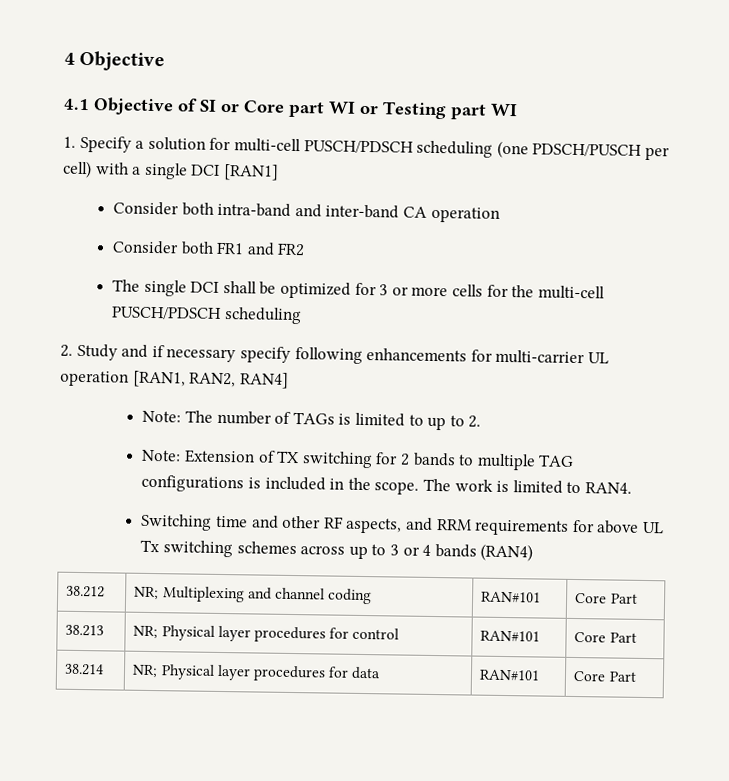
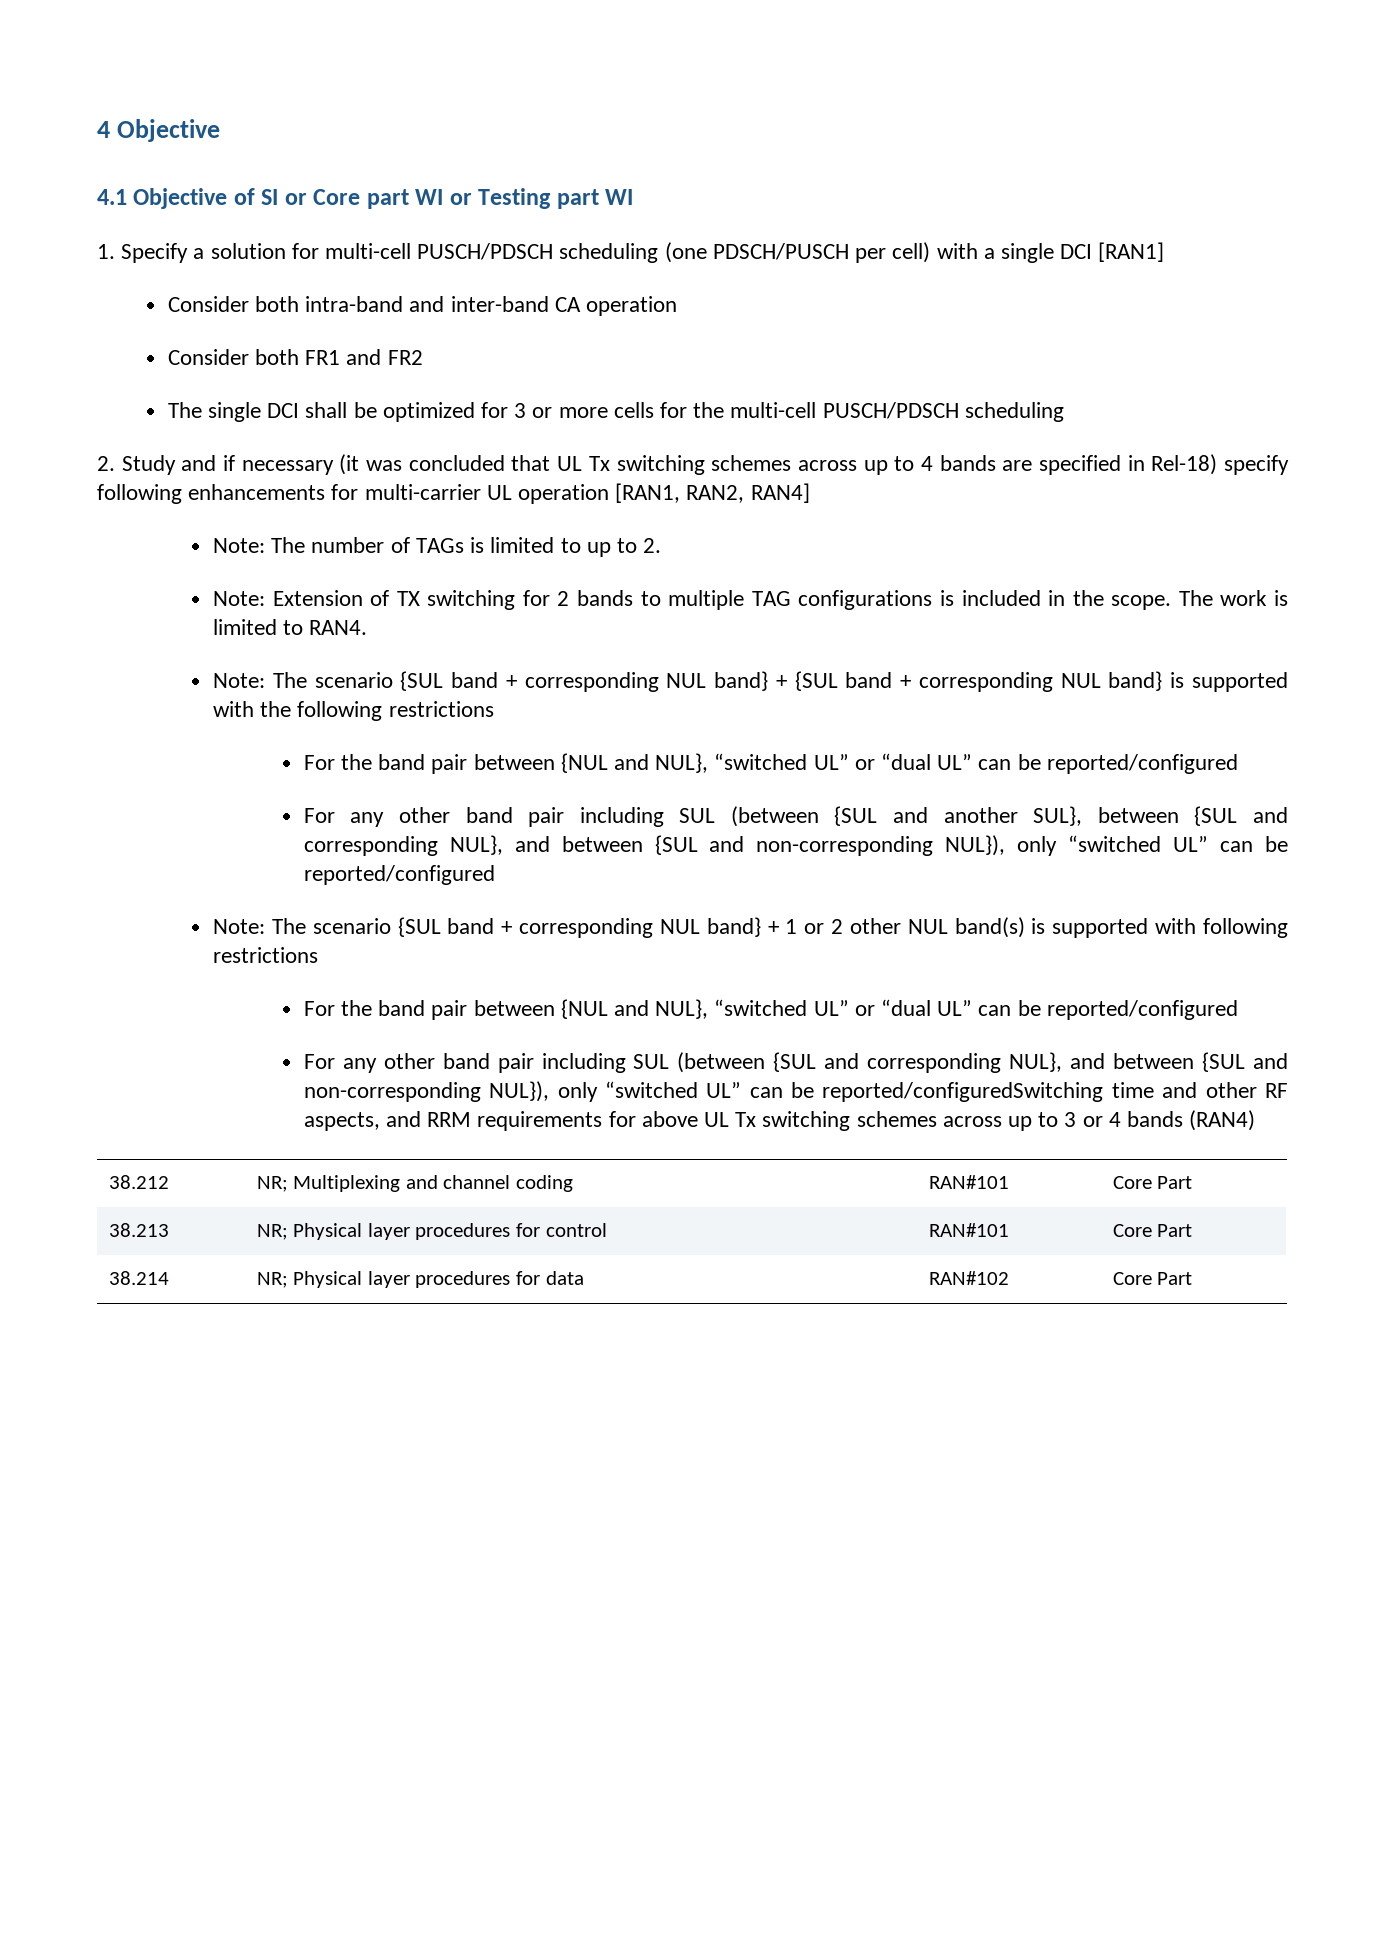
(237, 355) none -> [339,454,1218,475] (it was concluded that UL Tx switching schemes across up to 4 bands are specified in Rel-18)
[141,513,213,531] Switching -> [213,671,1288,692] [213,701,494,721] [303,753,1238,774] [303,806,1289,827] [303,835,1288,856] [303,865,495,885] [213,917,1288,938] [213,947,319,963] [303,999,1238,1020] [303,1052,1289,1073] [303,1081,1104,1102] Note: The scenario {SUL band + corresponding NUL band} + {SUL band + corresponding NUL band} is supported with the following restrictions // For the band pair between {NUL and NUL}, “switched UL” or “dual UL” can be reported/configured // For any other band pair including SUL (between {SUL and another SUL}, between {SUL and corresponding NUL}, and between {SUL and non-corresponding NUL}), only “switched UL” can be reported/configured // Note: The scenario {SUL band + corresponding NUL band} + 1 or 2 other NUL band(s) is supported with following restrictions // For the band pair between {NUL and NUL}, “switched UL” or “dual UL” can be reported/configured // For any other band pair including SUL (between {SUL and corresponding NUL}, and between {SUL and non-corresponding NUL}), only “switched UL” can be reported/configuredSwitching
[479,669,541,681] RAN#101 -> [928,1271,1009,1285] RAN#102

